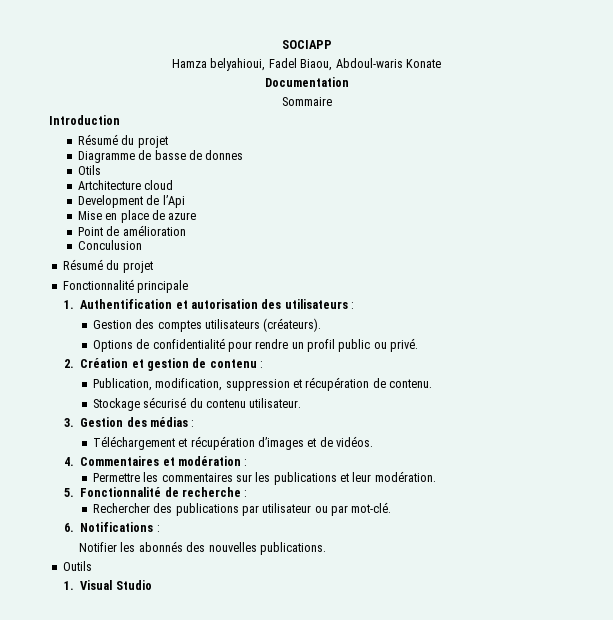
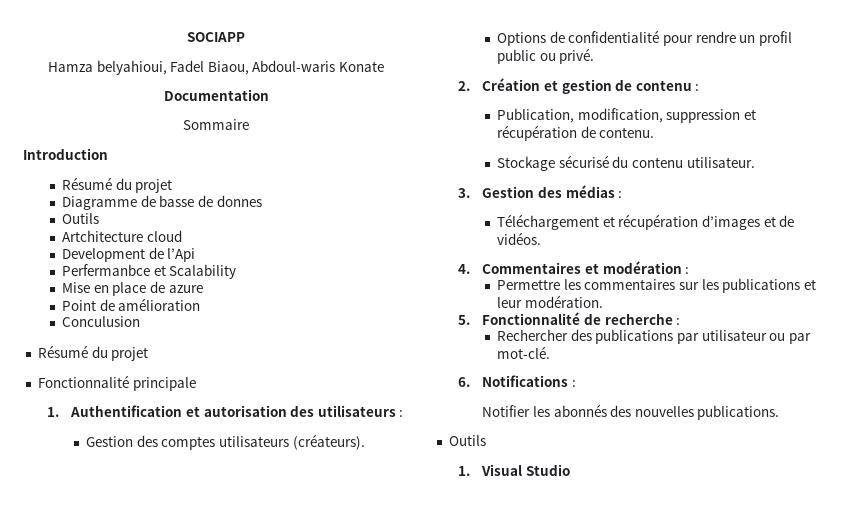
[77,165,101,175] Otils -> [61,213,99,224] Outils
(185, 201) none -> [61,264,237,279] // Perfermanbce et Scalability

